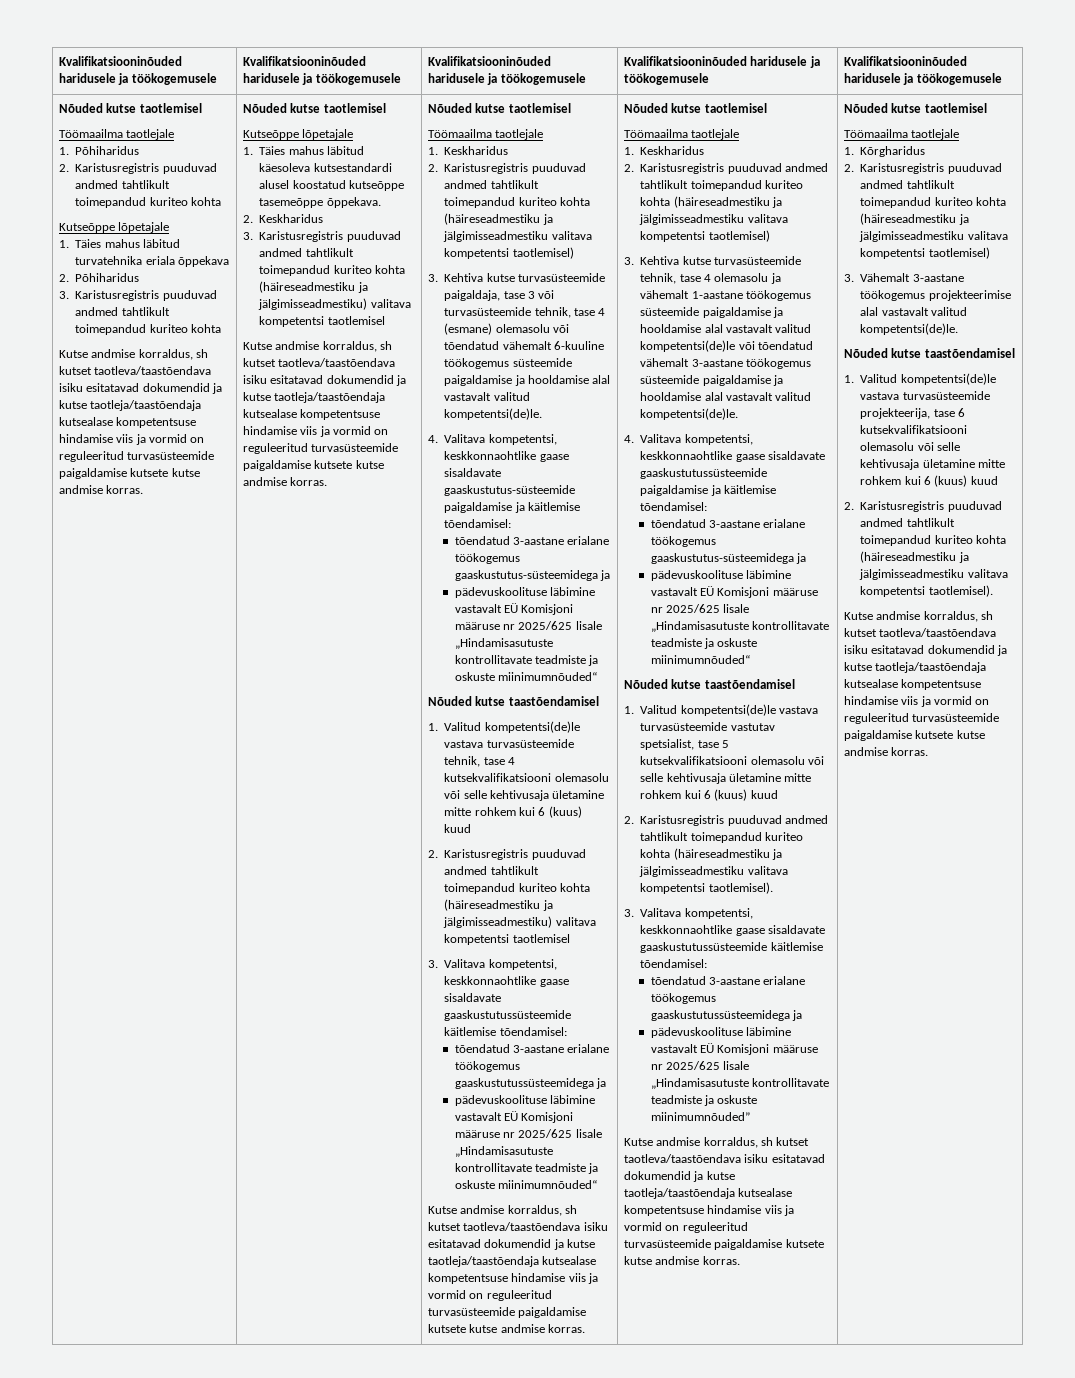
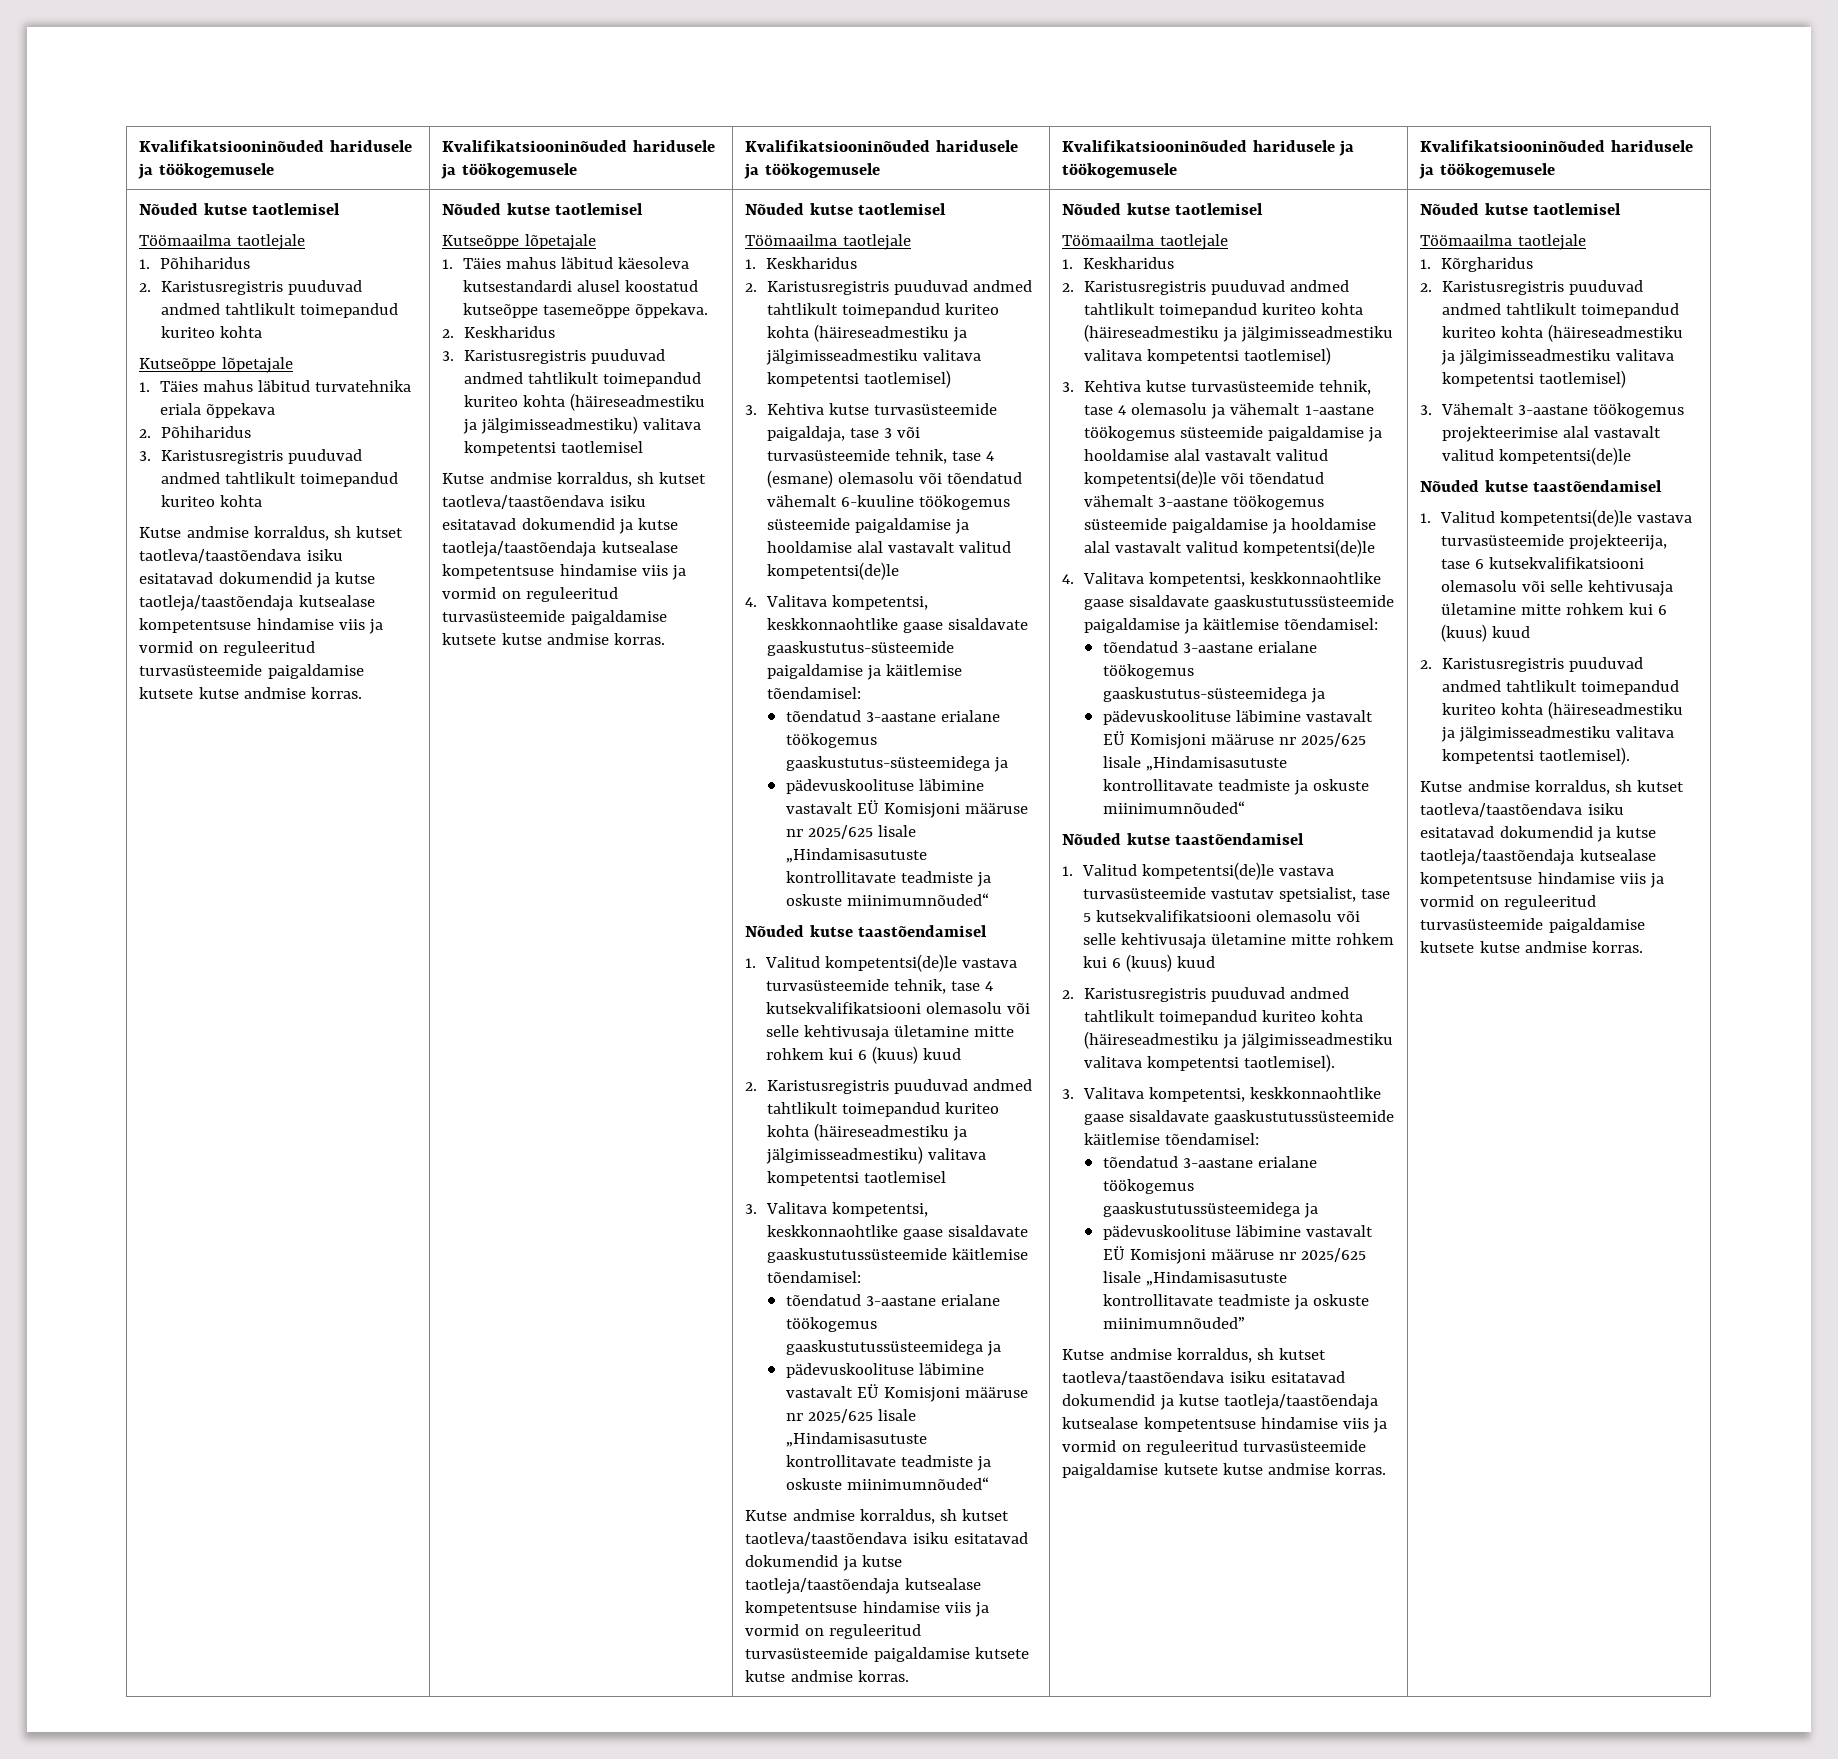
[444,408,543,420] kompetentsi(de)le. -> [766,562,899,580] kompetentsi(de)le
[640,408,739,420] kompetentsi(de)le. -> [1243,539,1376,557] kompetentsi(de)le
[860,323,959,335] kompetentsi(de)le. -> [1499,447,1632,465] kompetentsi(de)le

